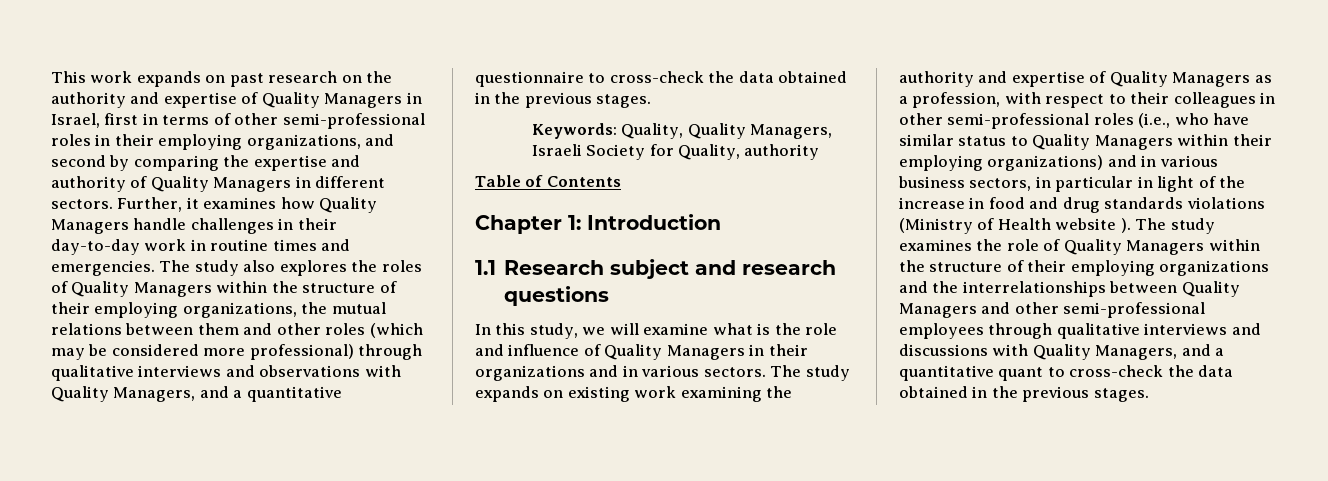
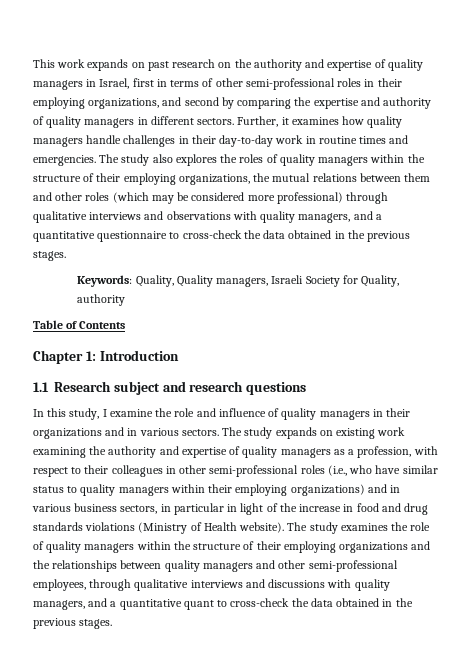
[261,92,403,108] Quality Managers -> [387,59,423,71] [33,80,83,90] quality managers
[150,176,292,192] Quality Managers -> [46,116,135,128] quality managers
[319,197,378,213] [51,219,129,234] Quality Managers -> [367,116,403,128] [33,137,83,147] quality managers
[71,281,212,297] Quality Managers -> [279,154,369,166] quality managers
[51,386,196,402] Quality Managers, -> [260,211,351,223] quality managers,
[750,124,833,139] Managers, -> [216,277,269,287] managers,
[582,323,771,335] we will examine what is -> [102,409,153,417] I examine
[604,344,745,360] Quality Managers -> [281,408,370,420] quality managers
[1109,71,1251,87] Quality Managers -> [242,446,331,458] quality managers
[1032,134,1173,150] Quality Managers -> [80,484,169,496] quality managers
[1055,218,1131,233] website ). -> [239,522,285,533] website).
[1063,239,1205,255] Quality Managers -> [46,541,135,553] quality managers
[962,281,1240,297] [899,303,977,318] interrelationships between Quality Managers -> [52,560,253,572] relationships between quality managers
[899,323,984,339] employees -> [33,579,86,591] employees,
[1032,344,1178,360] Quality Managers, -> [354,579,390,591] [33,600,85,610] quality managers,

